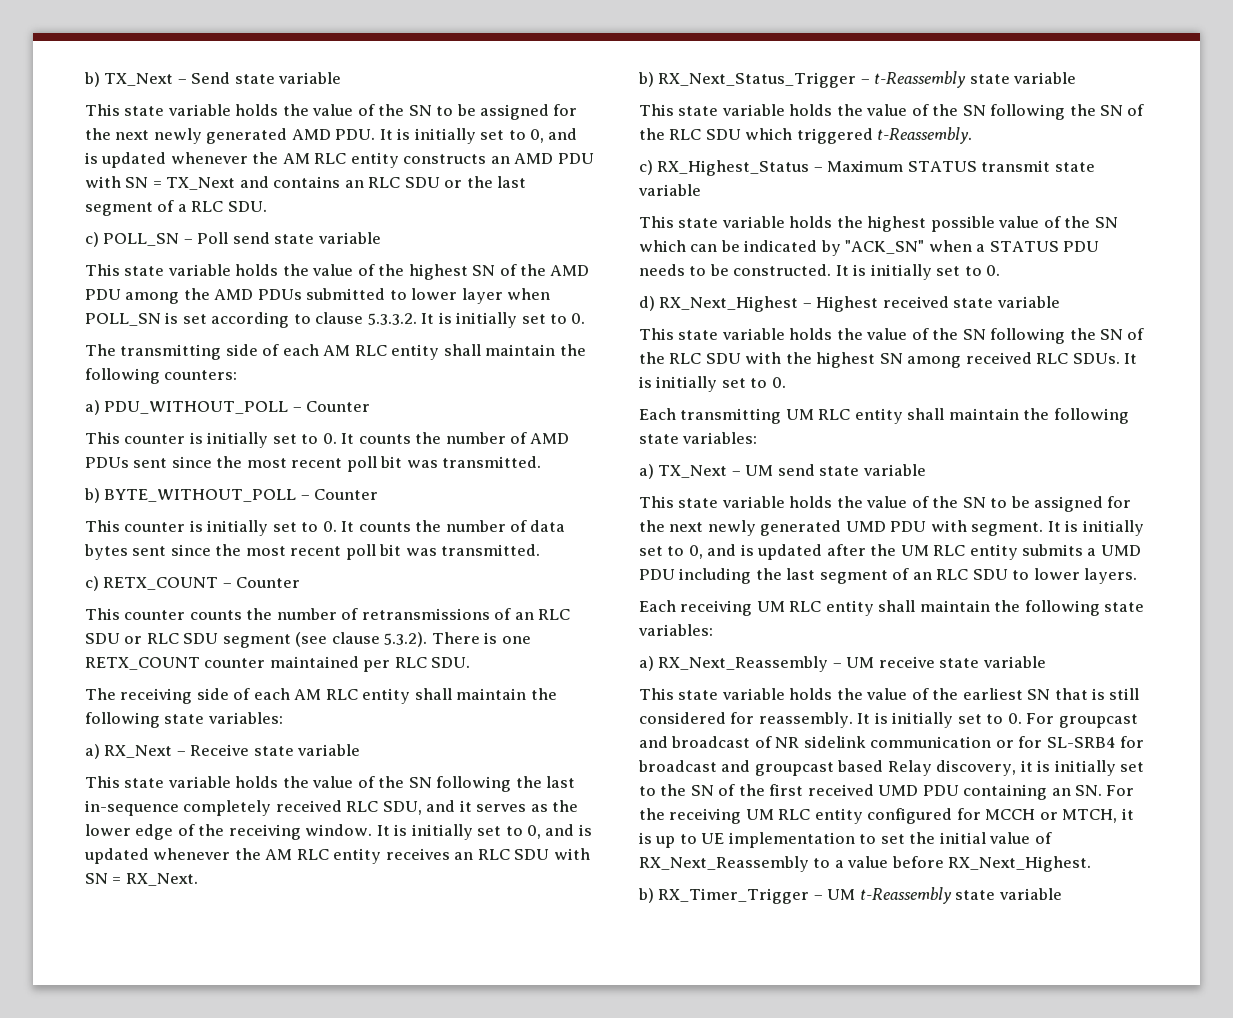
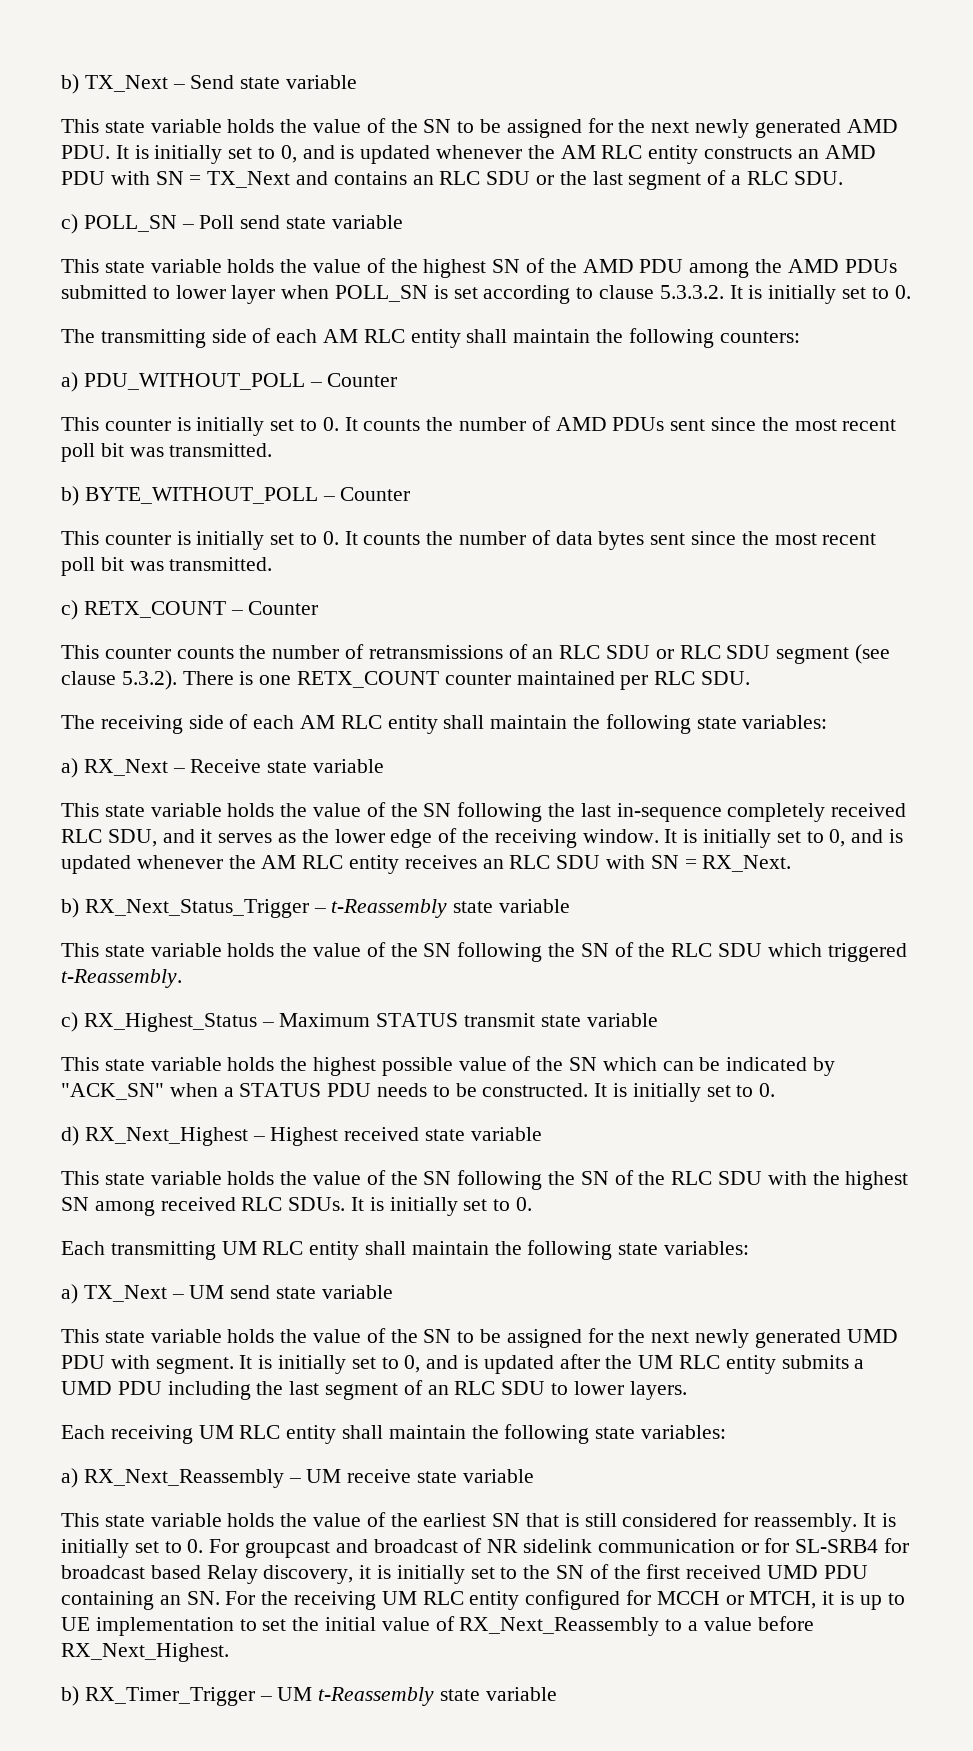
[721,760,834,776] and groupcast -> (145, 1572) none

